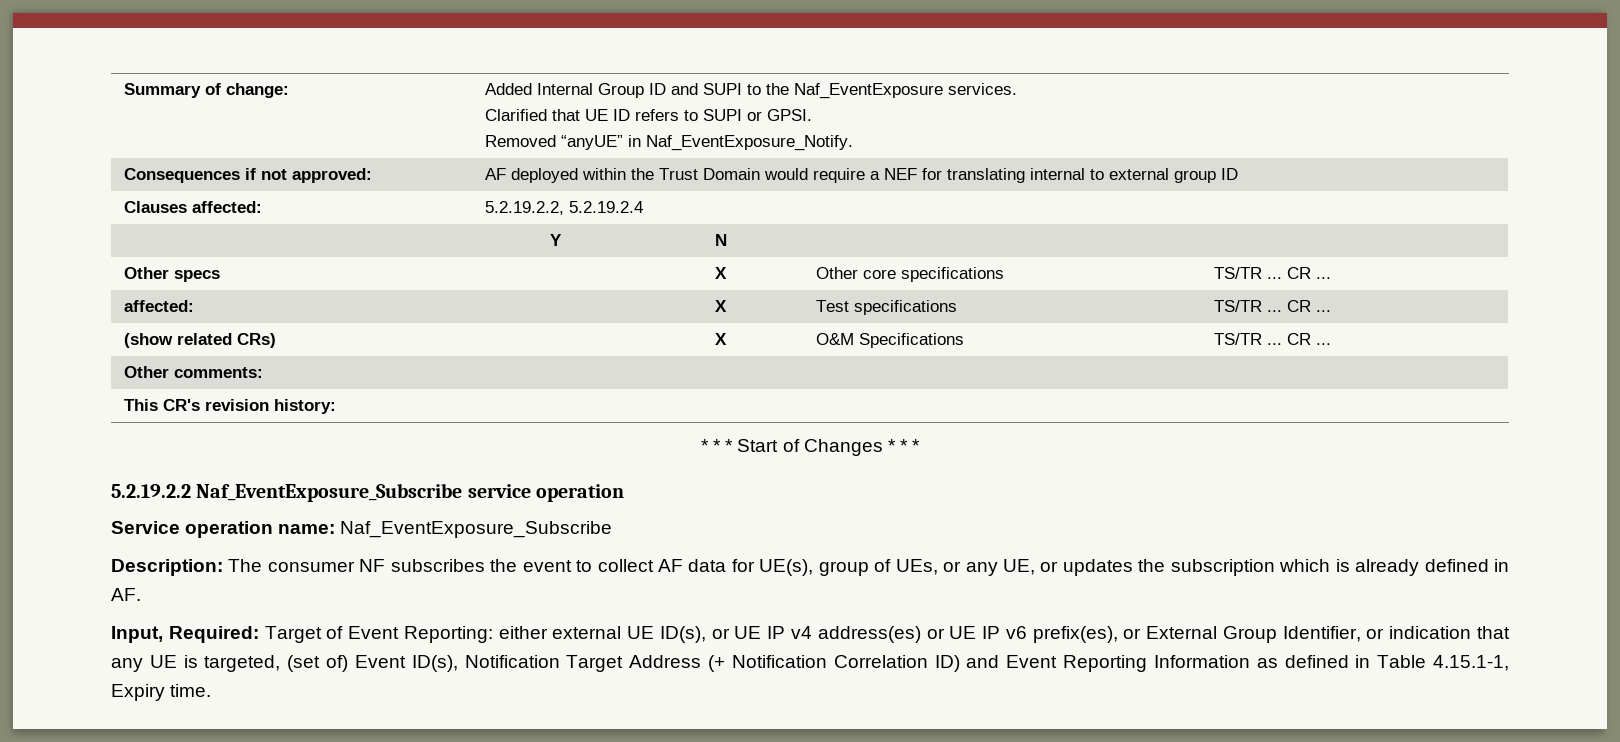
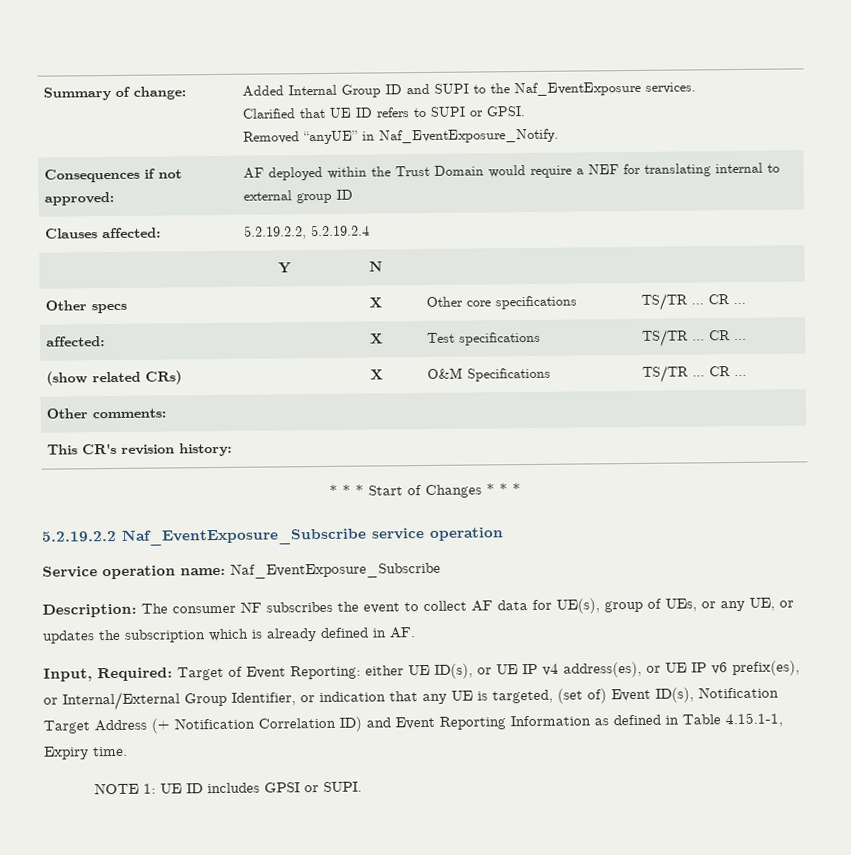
[552,626,622,639] external -> (404, 670) none
[817,626,921,643] address(es) -> [563,661,642,678] address(es),
[1146,626,1218,639] External -> [62,691,180,711] Internal/External
(212, 690) none -> [93,781,362,795] // NOTE 1: UE ID includes GPSI or SUPI.

